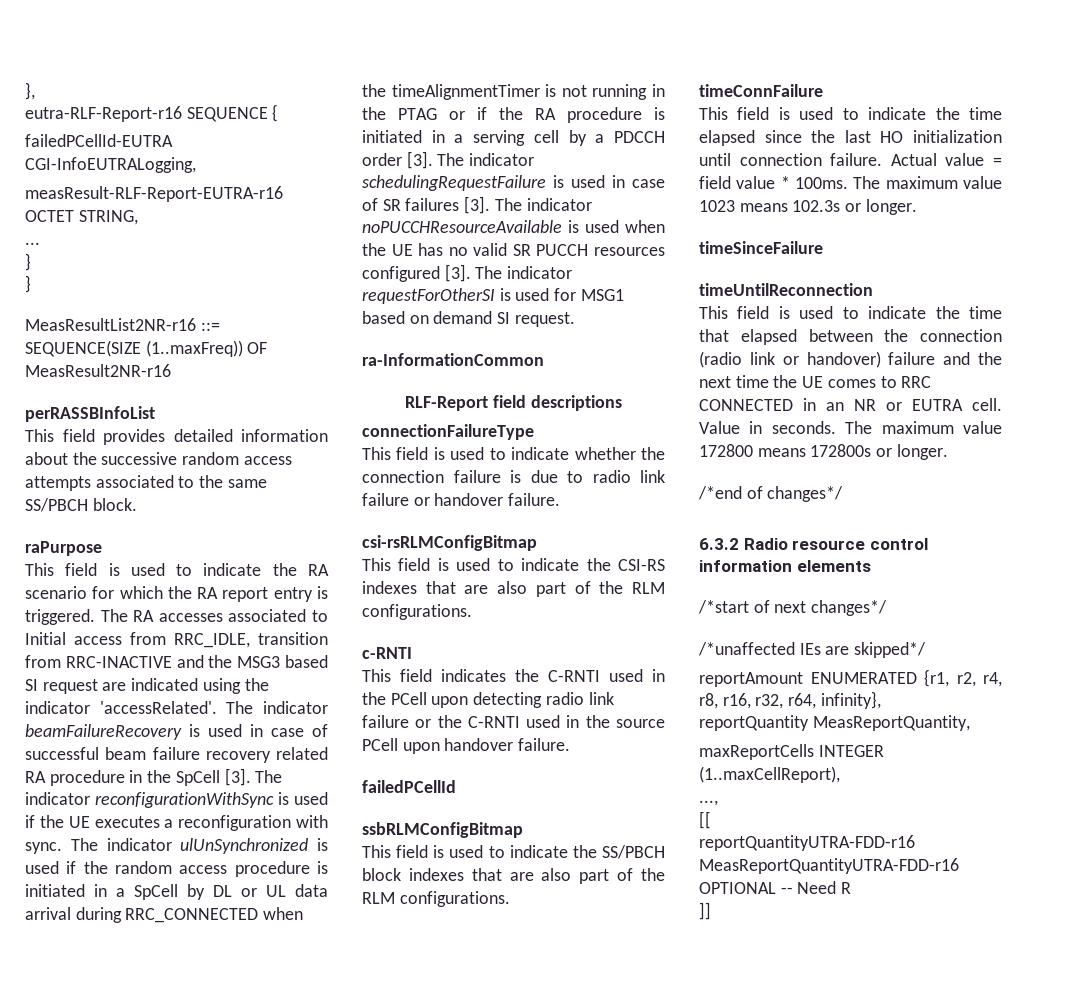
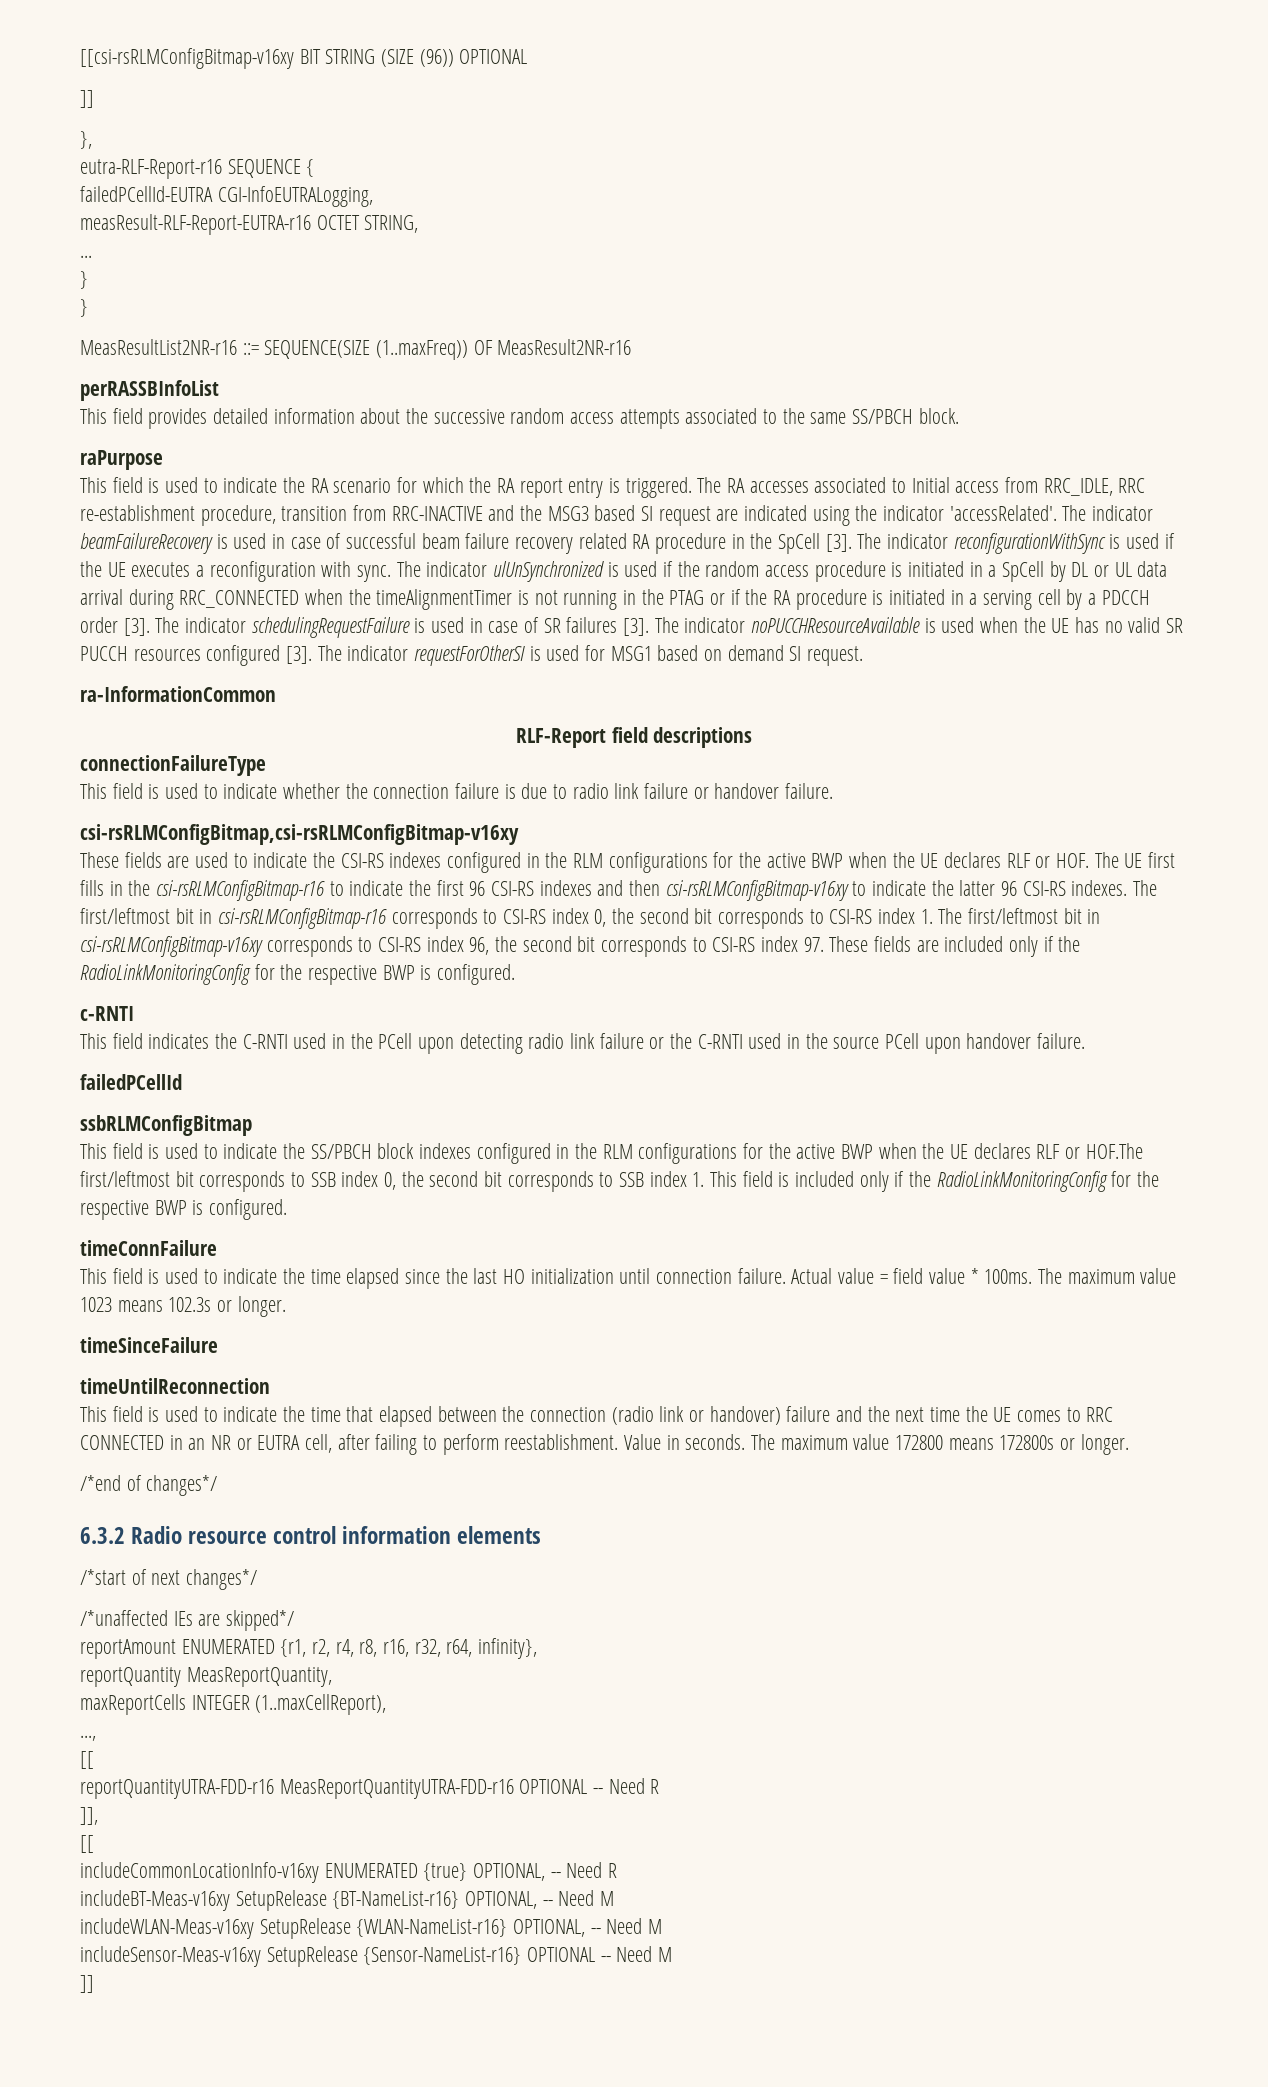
(25, 91) none -> [80,48,528,69] [80,90,94,108] [[csi-rsRLMConfigBitmap-v16xy BIT STRING (SIZE (96)) OPTIONAL // ]] //
(250, 640) none -> [1118,478,1146,493] [80,505,276,526] RRC re-establishment procedure,
[362,535,537,551] [362,558,449,571] csi-rsRLMConfigBitmap // This field is -> [80,824,519,845] [80,852,190,868] csi-rsRLMConfigBitmap,csi-rsRLMConfigBitmap-v16xy // These fields are
[425,581,665,597] [362,604,472,620] that are also part of the RLM configurations. -> [447,852,1176,873] [80,880,1158,901] [80,908,1101,929] [80,936,1081,957] [80,964,516,985] configured in the RLM configurations for the active BWP when the UE declares RLF or HOF. The UE first fills in the csi-rsRLMConfigBitmap-r16 to indicate the first 96 CSI-RS indexes and then csi-rsRLMConfigBitmap-v16xy to indicate the latter 96 CSI-RS indexes. The first/leftmost bit in csi-rsRLMConfigBitmap-r16 corresponds to CSI-RS index 0, the second bit corresponds to CSI-RS index 1. The first/leftmost bit in csi-rsRLMConfigBitmap-v16xy corresponds to CSI-RS index 96, the second bit corresponds to CSI-RS index 97. These fields are included only if the RadioLinkMonitoringConfig for the respective BWP is configured.
[471,868,665,884] [362,891,510,907] that are also part of the RLM configurations. -> [476,1143,1143,1164] [80,1171,1160,1192] [80,1199,288,1220] configured in the RLM configurations for the active BWP when the UE declares RLF or HOF.The first/leftmost bit corresponds to SSB index 0, the second bit corresponds to SSB index 1. This field is included only if the RadioLinkMonitoringConfig for the respective BWP is configured.
[972,398,1002,411] cell. -> [305,1434,619,1455] cell, after failing to perform reestablishment.
(852, 888) none -> [80,1807,98,1825] [80,1835,94,1853] [80,1862,618,1883] [80,1890,614,1911] [80,1918,663,1939] [80,1946,673,1967] // ]], // [[ // includeCommonLocationInfo-v16xy ENUMERATED {true} OPTIONAL, -- Need R // includeBT-Meas-v16xy SetupRelease {BT-NameList-r16} OPTIONAL, -- Need M // includeWLAN-Meas-v16xy SetupRelease {WLAN-NameList-r16} OPTIONAL, -- Need M // includeSensor-Meas-v16xy SetupRelease {Sensor-NameList-r16} OPTIONAL -- Need M

